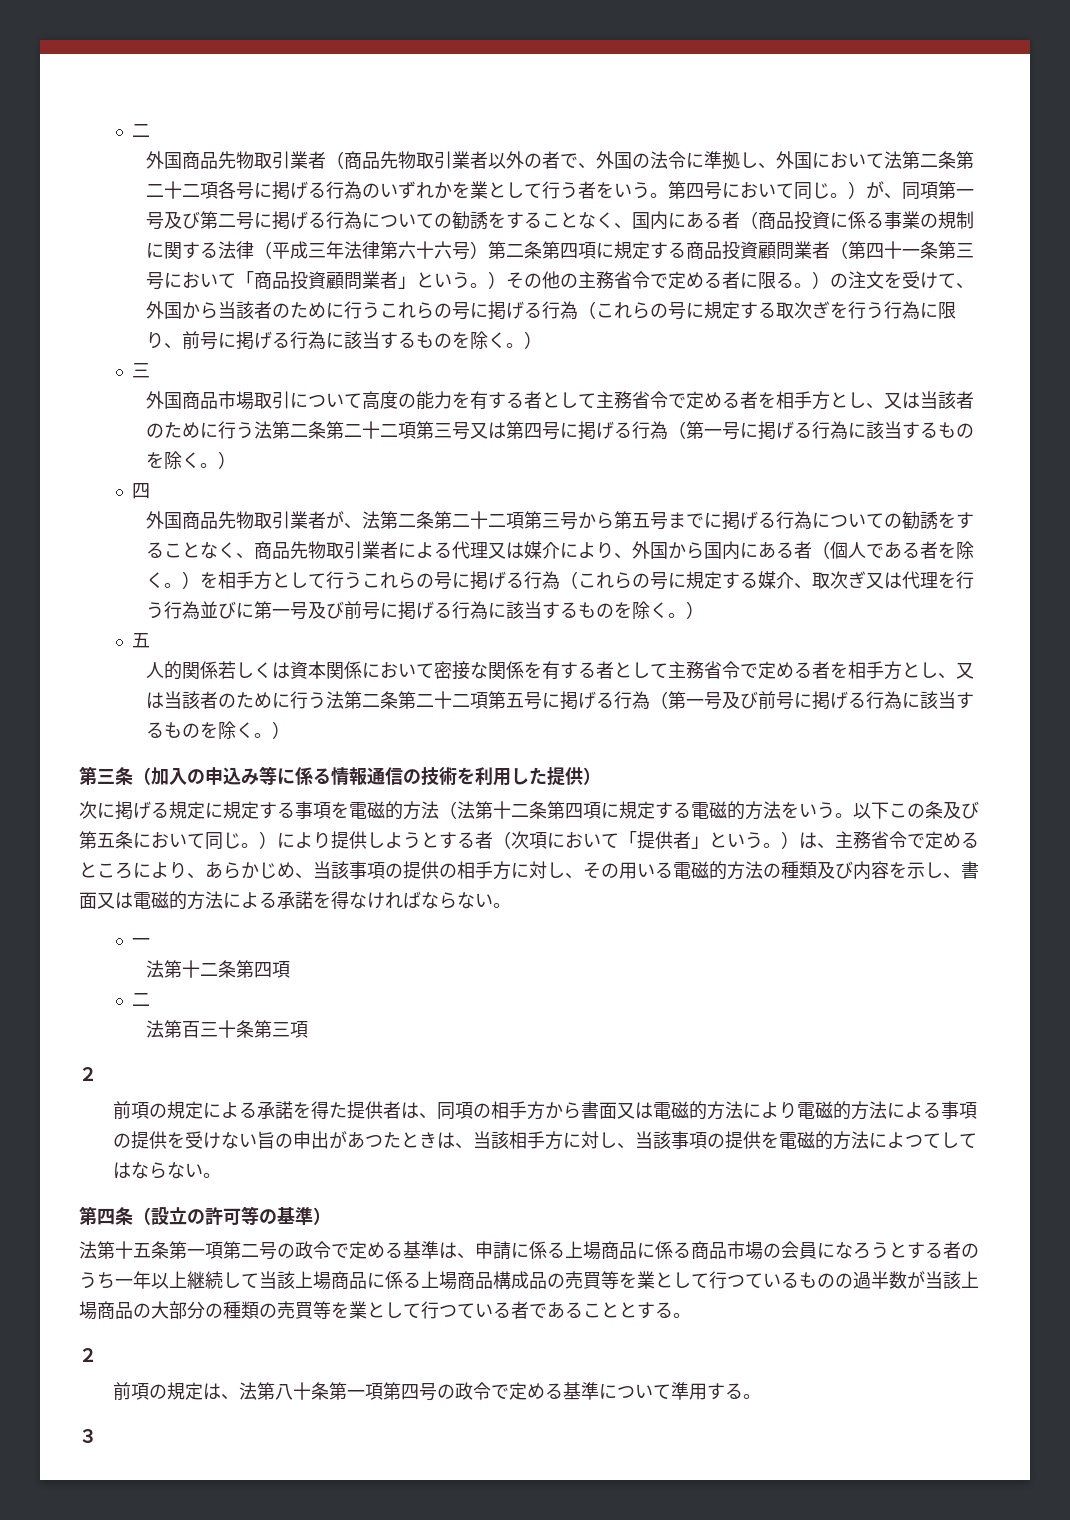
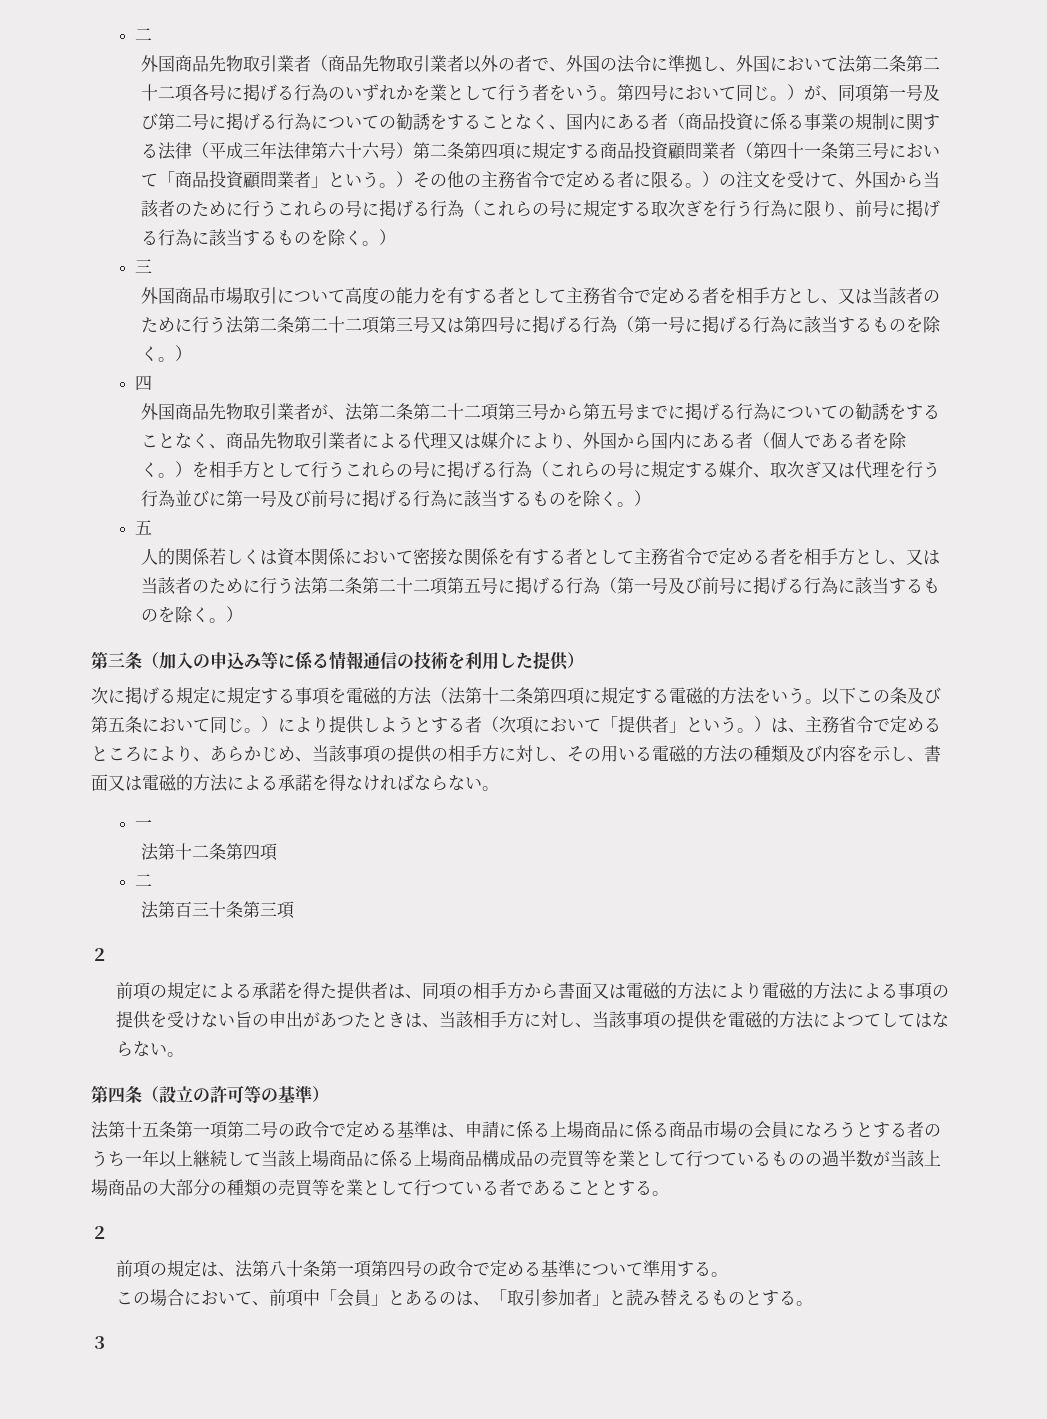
(761, 1396) none -> [116,1289,814,1307] // この場合において、前項中「会員」とあるのは、「取引参加者」と読み替えるものとする。

